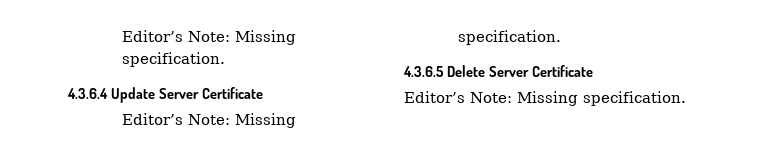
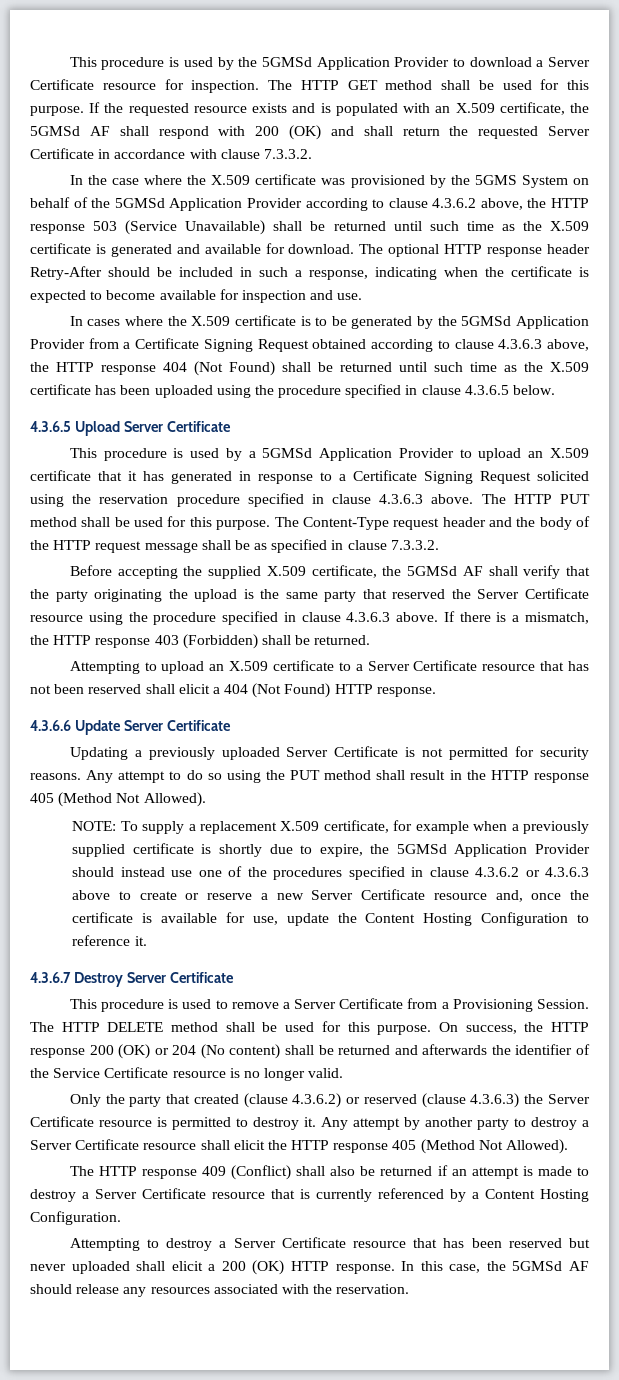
[122,30,297,45] [122,52,226,67] [67,87,263,103] [122,113,297,128] [458,30,562,45] [403,65,593,77] [404,91,686,106] Editor’s Note: Missing specification. // 4.3.6.4 Update Server Certificate // Editor’s Note: Missing specification. // 4.3.6.5 Delete Server Certificate // Editor’s Note: Missing specification. -> [69,57,590,70] [30,79,589,93] [30,102,589,116] [30,125,590,140] [30,148,312,159] [69,174,589,188] [30,197,589,211] [30,220,589,235] [30,243,591,257] [30,266,589,280] [30,289,363,303] [69,315,589,329] [30,338,590,352] [30,361,589,376] [30,384,556,398] [30,421,231,436] [69,448,589,461] [30,470,589,484] [30,493,590,507] [30,516,590,530] [30,539,439,553] [69,565,591,579] [30,588,590,602] [30,611,589,625] [30,634,371,649] [69,660,590,674] [30,683,436,698] [30,720,231,735] [69,746,589,760] [30,770,589,783] [30,792,206,807] [72,820,590,834] [72,843,590,857] [72,866,589,880] [72,889,589,902] [72,912,589,926] [72,935,147,946] [30,972,234,987] [69,998,589,1012] [30,1021,589,1035] [30,1044,590,1059] [30,1067,344,1081] [69,1093,590,1108] [30,1116,589,1130] [30,1139,569,1154] [69,1165,589,1180] [30,1188,589,1202] [30,1211,121,1225] [69,1237,590,1251] [30,1260,589,1275] [30,1284,410,1297] This procedure is used by the 5GMSd Application Provider to download a Server Certificate resource for inspection. The HTTP GET method shall be used for this purpose. If the requested resource exists and is populated with an X.509 certificate, the 5GMSd AF shall respond with 200 (OK) and shall return the requested Server Certificate in accordance with clause 7.3.3.2. // In the case where the X.509 certificate was provisioned by the 5GMS System on behalf of the 5GMSd Application Provider according to clause 4.3.6.2 above, the HTTP response 503 (Service Unavailable) shall be returned until such time as the X.509 certificate is generated and available for download. The optional HTTP response header Retry-After should be included in such a response, indicating when the certificate is expected to become available for inspection and use. // In cases where the X.509 certificate is to be generated by the 5GMSd Application Provider from a Certificate Signing Request obtained according to clause 4.3.6.3 above, the HTTP response 404 (Not Found) shall be returned until such time as the X.509 certificate has been uploaded using the procedure specified in clause 4.3.6.5 below. // 4.3.6.5 Upload Server Certificate // This procedure is used by a 5GMSd Application Provider to upload an X.509 certificate that it has generated in response to a Certificate Signing Request solicited using the reservation procedure specified in clause 4.3.6.3 above. The HTTP PUT method shall be used for this purpose. The Content-Type request header and the body of the HTTP request message shall be as specified in clause 7.3.3.2. // Before accepting the supplied X.509 certificate, the 5GMSd AF shall verify that the party originating the upload is the same party that reserved the Server Certificate resource using the procedure specified in clause 4.3.6.3 above. If there is a mismatch, the HTTP response 403 (Forbidden) shall be returned. // Attempting to upload an X.509 certificate to a Server Certificate resource that has not been reserved shall elicit a 404 (Not Found) HTTP response. // 4.3.6.6 Update Server Certificate // Updating a previously uploaded Server Certificate is not permitted for security reasons. Any attempt to do so using the PUT method shall result in the HTTP response 405 (Method Not Allowed). // NOTE: To supply a replacement X.509 certificate, for example when a previously supplied certificate is shortly due to expire, the 5GMSd Application Provider should instead use one of the procedures specified in clause 4.3.6.2 or 4.3.6.3 above to create or reserve a new Server Certificate resource and, once the certificate is available for use, update the Content Hosting Configuration to reference it. // 4.3.6.7 Destroy Server Certificate // This procedure is used to remove a Server Certificate from a Provisioning Session. The HTTP DELETE method shall be used for this purpose. On success, the HTTP response 200 (OK) or 204 (No content) shall be returned and afterwards the identifier of the Service Certificate resource is no longer valid. // Only the party that created (clause 4.3.6.2) or reserved (clause 4.3.6.3) the Server Certificate resource is permitted to destroy it. Any attempt by another party to destroy a Server Certificate resource shall elicit the HTTP response 405 (Method Not Allowed). // The HTTP response 409 (Conflict) shall also be returned if an attempt is made to destroy a Server Certificate resource that is currently referenced by a Content Hosting Configuration. // Attempting to destroy a Server Certificate resource that has been reserved but never uploaded shall elicit a 200 (OK) HTTP response. In this case, the 5GMSd AF should release any resources associated with the reservation.

